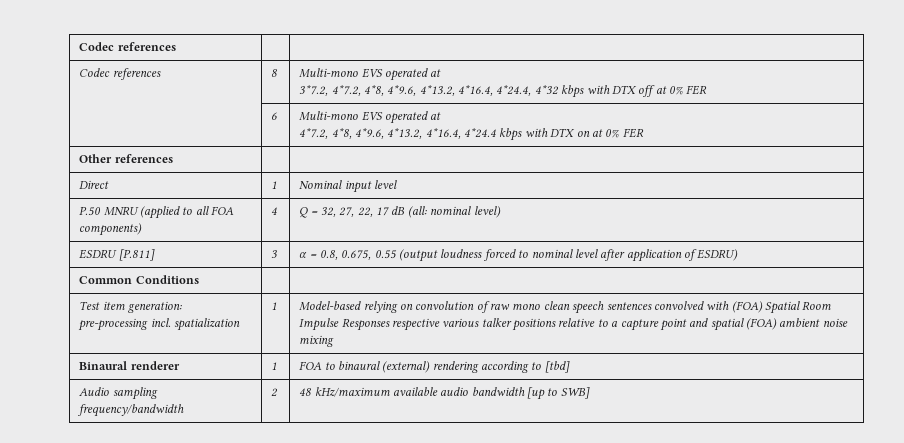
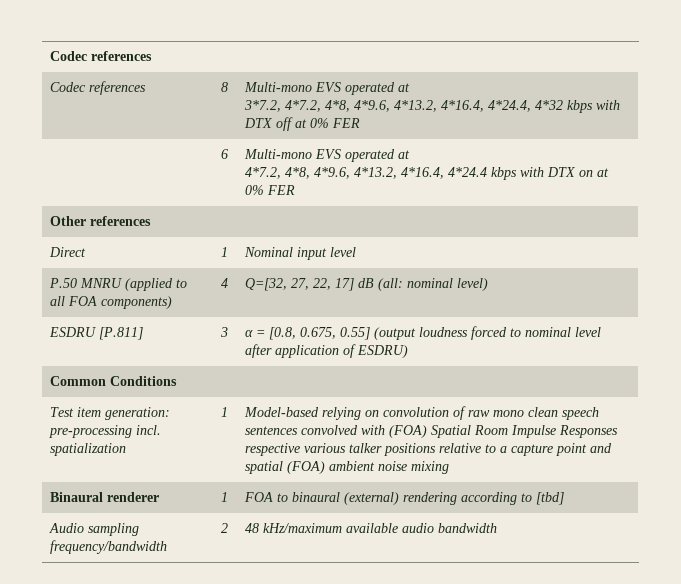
[299,207,336,218] Q = 32, -> [245,278,288,291] Q=[32,
[376,207,390,216] 17 -> [335,278,355,291] 17]
[319,250,397,260] 0.8, 0.675, 0.55 -> [269,327,371,340] [0.8, 0.675, 0.55]
[527,387,590,400] [up to SWB] -> (498, 528) none

